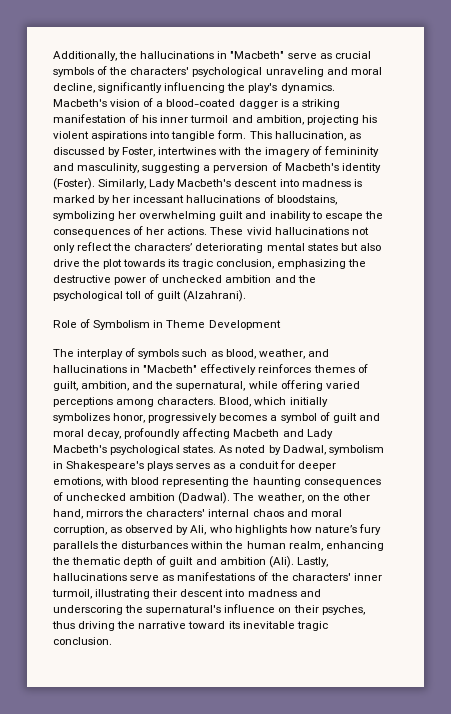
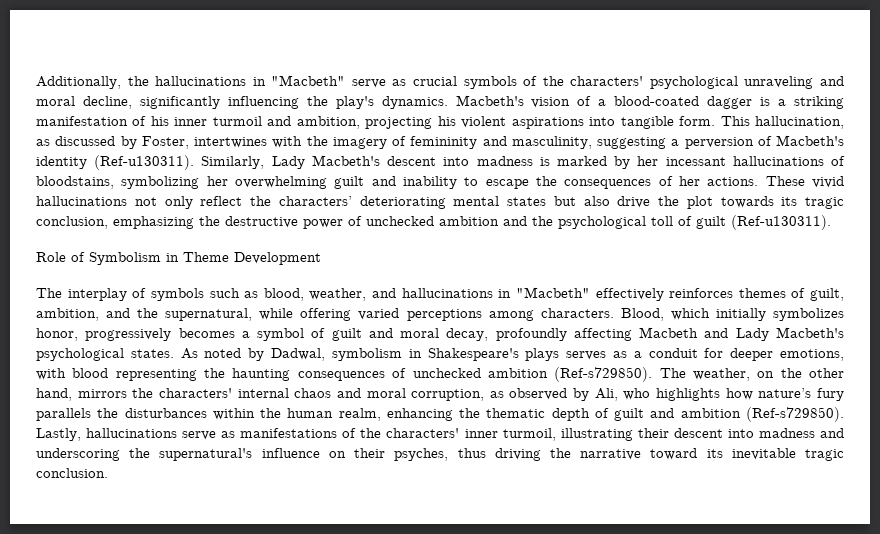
[53,178,95,190] (Foster). -> [94,155,195,170] (Ref-u130311).
[183,290,247,302] (Alzahrani). -> [731,215,831,230] (Ref-u130311).
[178,492,231,504] (Dadwal). -> [554,367,653,382] (Ref-s729850).
[268,556,294,568] (Ali). -> [745,407,844,422] (Ref-s729850).

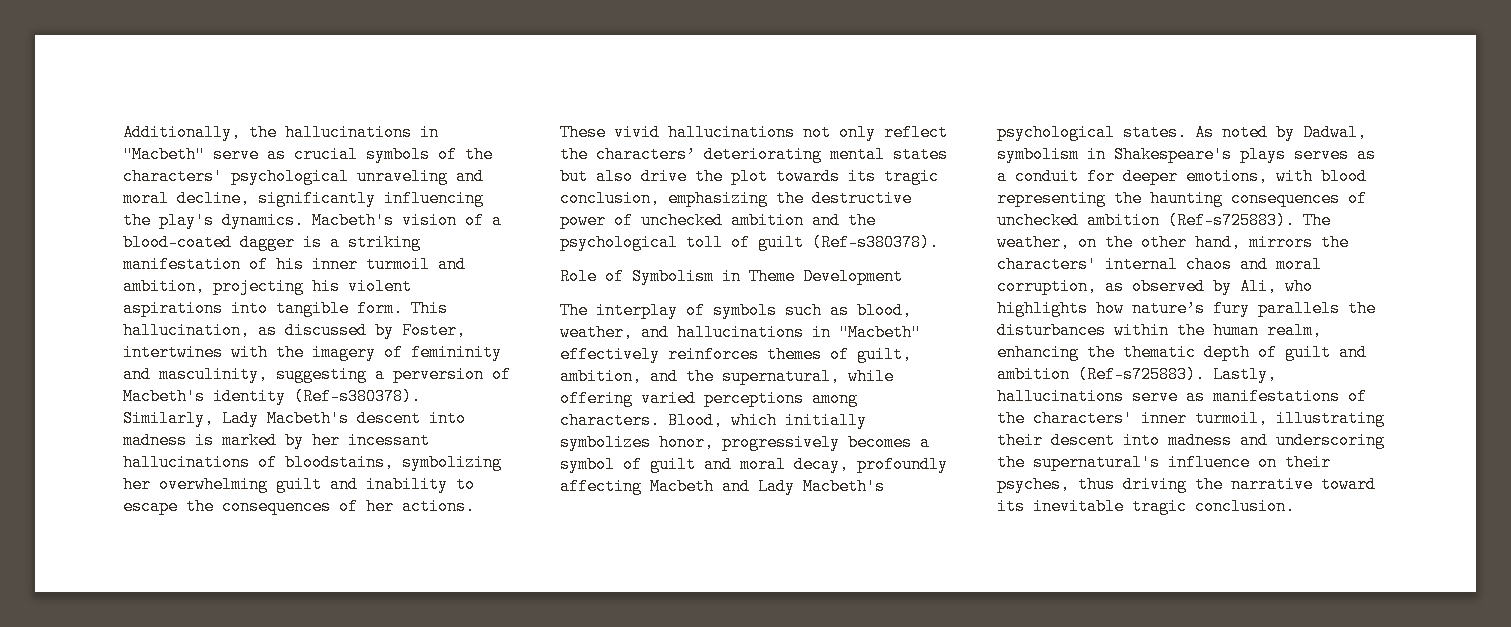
[94,155,195,170] (Ref-u130311). -> [294,388,421,405] (Ref-s380378).
[731,215,831,230] (Ref-u130311). -> [812,234,939,251] (Ref-s380378).
[554,367,653,382] (Ref-s729850). -> [1168,212,1295,229] (Ref-s725883).
[745,407,844,422] (Ref-s729850). -> [1078,366,1205,383] (Ref-s725883).

